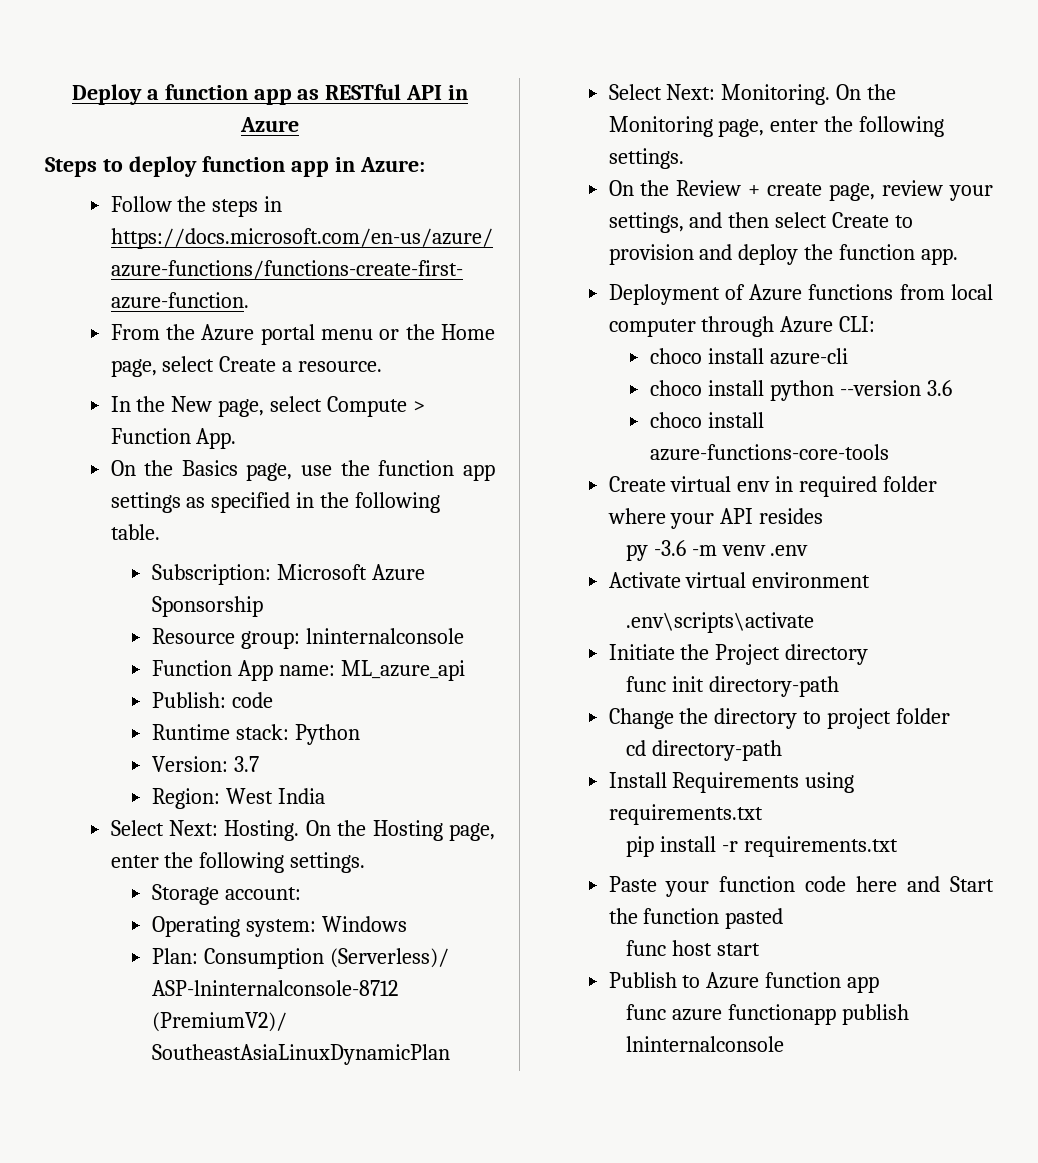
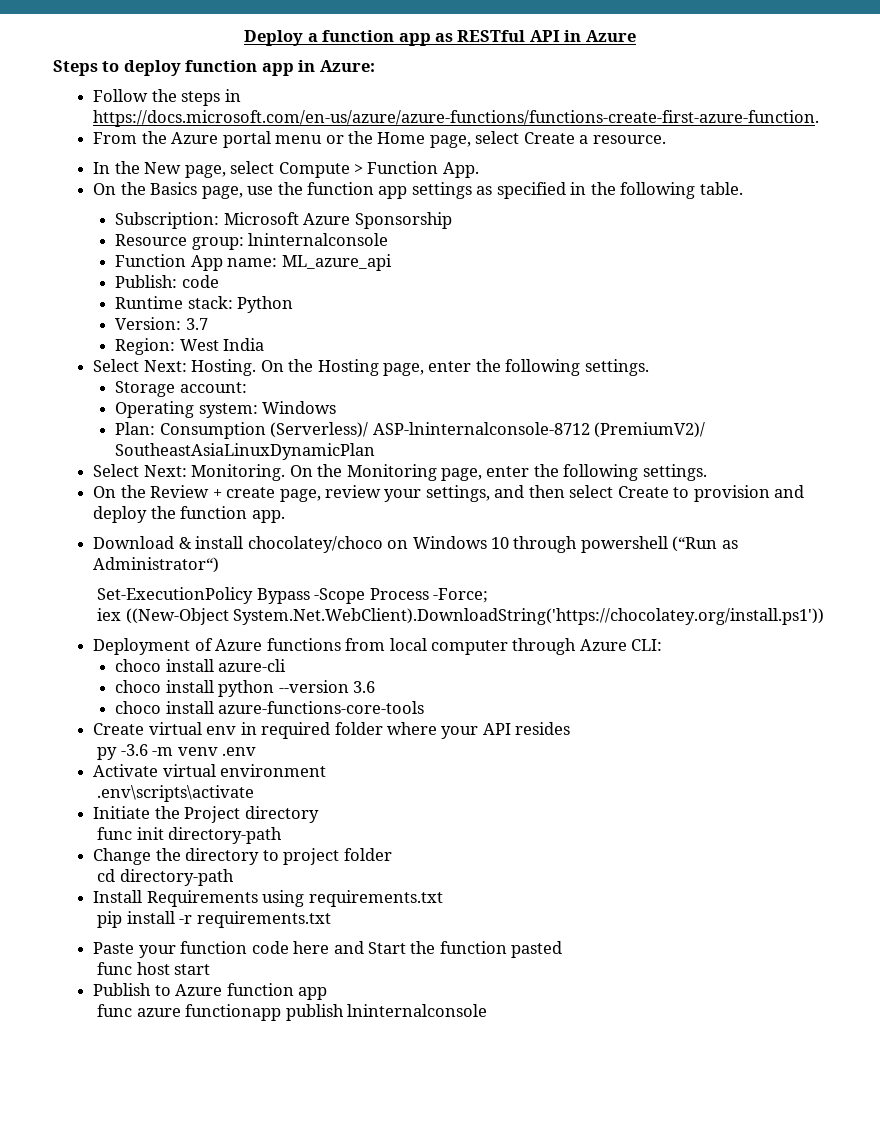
(959, 256) none -> [93,536,738,553] [93,557,220,573] [97,587,488,604] [97,608,825,625] // Download & install chocolatey/choco on Windows 10 through powershell (“Run as Administrator“) // Set-ExecutionPolicy Bypass -Scope Process -Force; // iex ((New-Object System.Net.WebClient).DownloadString('https://chocolatey.org/install.ps1'))

